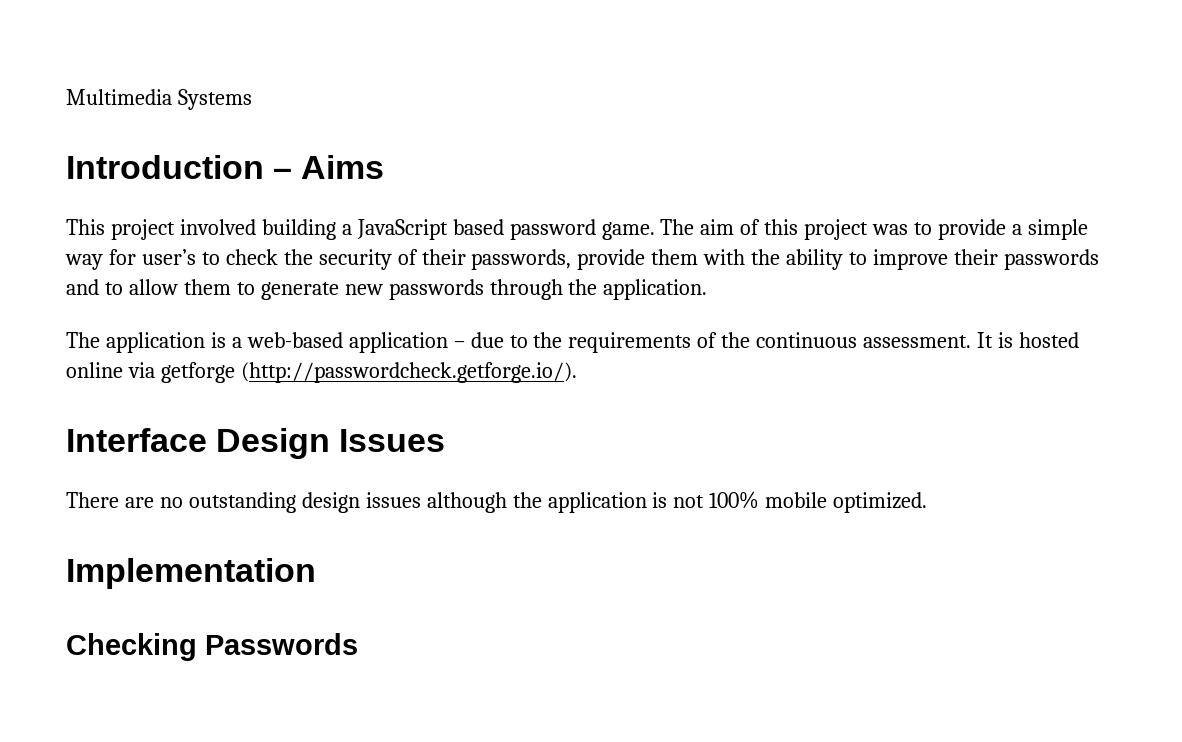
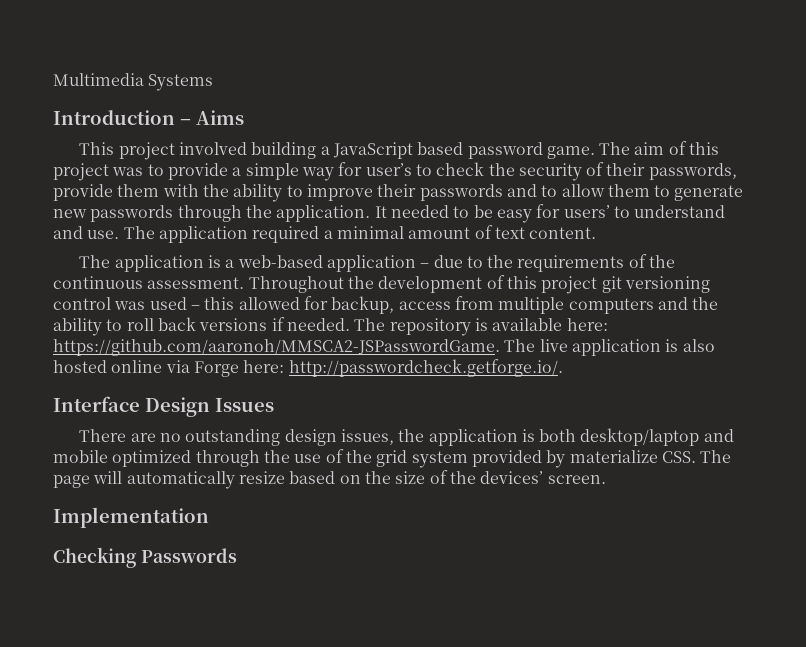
(708, 289) none -> [374,204,726,223] [53,225,597,243] It needed to be easy for users’ to understand and use. The application required a minimal amount of text content.
[977,332,1079,348] [66,362,577,383] It is hosted online via getforge (http://passwordcheck.getforge.io/). -> [248,275,710,294] [53,296,719,314] [53,317,608,336] [53,339,715,356] [53,359,563,377] Throughout the development of this project git versioning control was used – this allowed for backup, access from multiple computers and the ability to roll back versions if needed. The repository is available here: https://github.com/aaronoh/MMSCA2-JSPasswordGame. The live application is also hosted online via Forge here: http://passwordcheck.getforge.io/.
[365,492,507,513] issues although -> [340,429,394,445] issues,
[673,491,928,513] not 100% mobile optimized. -> [539,428,734,446] [53,449,732,468] [53,470,606,489] both desktop/laptop and mobile optimized through the use of the grid system provided by materialize CSS. The page will automatically resize based on the size of the devices’ screen.

